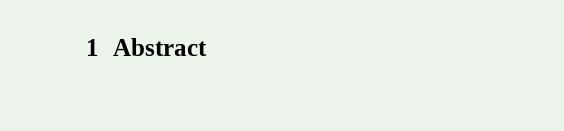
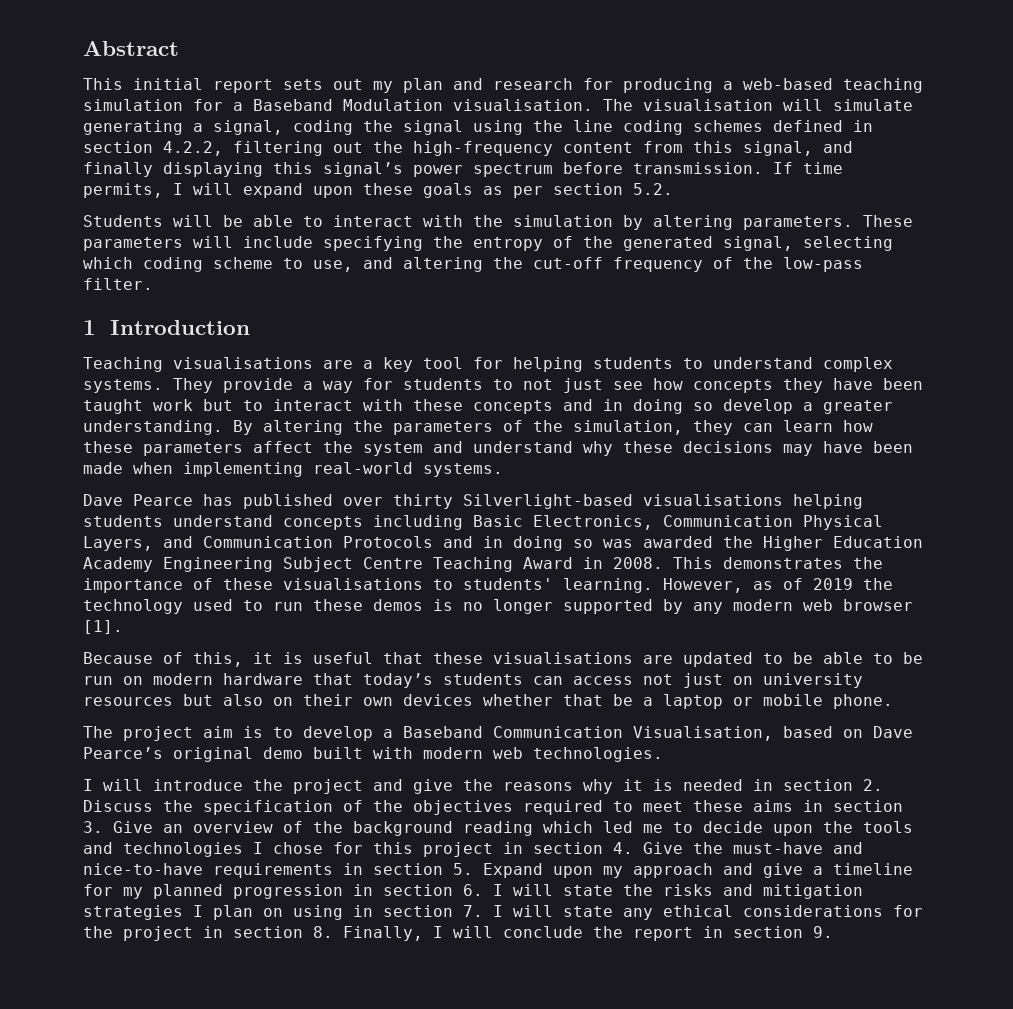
[86,38,207,56] 1 Abstract -> [83,41,179,56] [83,78,923,93] [83,99,913,111] [83,120,873,135] [83,141,853,156] [83,162,843,177] [83,183,673,198] [83,215,913,230] [83,236,893,251] [83,257,863,272] [83,278,153,290] [83,320,250,335] [83,357,893,372] [83,378,923,393] [83,399,893,414] [83,420,873,435] [83,441,913,456] [83,462,503,477] [83,494,863,509] [83,515,883,530] [83,536,923,551] [83,557,883,572] [83,578,893,593] [83,599,913,614] [83,620,123,634] [83,652,923,667] [83,673,863,688] [83,694,893,709] [83,726,913,741] [83,747,663,762] [83,779,883,794] [83,800,903,815] [83,821,913,836] [83,842,863,857] [83,863,913,878] [83,884,863,899] [83,905,923,920] [83,926,833,941] Abstract // This initial report sets out my plan and research for producing a web-based teaching simulation for a Baseband Modulation visualisation. The visualisation will simulate generating a signal, coding the signal using the line coding schemes defined in section 4.2.2, filtering out the high-frequency content from this signal, and finally displaying this signal’s power spectrum before transmission. If time permits, I will expand upon these goals as per section 5.2. // Students will be able to interact with the simulation by altering parameters. These parameters will include specifying the entropy of the generated signal, selecting which coding scheme to use, and altering the cut-off frequency of the low-pass filter. // 1 Introduction // Teaching visualisations are a key tool for helping students to understand complex systems. They provide a way for students to not just see how concepts they have been taught work but to interact with these concepts and in doing so develop a greater understanding. By altering the parameters of the simulation, they can learn how these parameters affect the system and understand why these decisions may have been made when implementing real-world systems. // Dave Pearce has published over thirty Silverlight-based visualisations helping students understand concepts including Basic Electronics, Communication Physical Layers, and Communication Protocols and in doing so was awarded the Higher Education Academy Engineering Subject Centre Teaching Award in 2008. This demonstrates the importance of these visualisations to students' learning. However, as of 2019 the technology used to run these demos is no longer supported by any modern web browser [1]. // Because of this, it is useful that these visualisations are updated to be able to be run on modern hardware that today’s students can access not just on university resources but also on their own devices whether that be a laptop or mobile phone. // The project aim is to develop a Baseband Communication Visualisation, based on Dave Pearce’s original demo built with modern web technologies. // I will introduce the project and give the reasons why it is needed in section 2. Discuss the specification of the objectives required to meet these aims in section 3. Give an overview of the background reading which led me to decide upon the tools and technologies I chose for this project in section 4. Give the must-have and nice-to-have requirements in section 5. Expand upon my approach and give a timeline for my planned progression in section 6. I will state the risks and mitigation strategies I plan on using in section 7. I will state any ethical considerations for the project in section 8. Finally, I will conclude the report in section 9.

